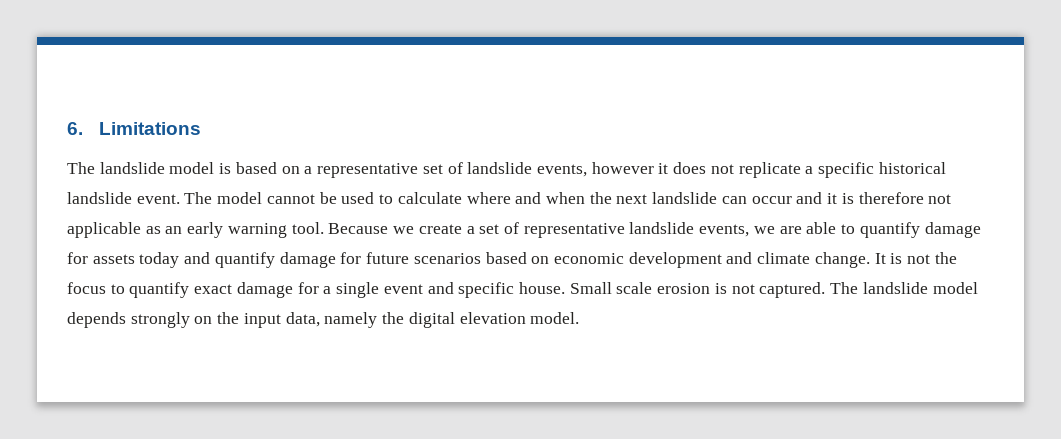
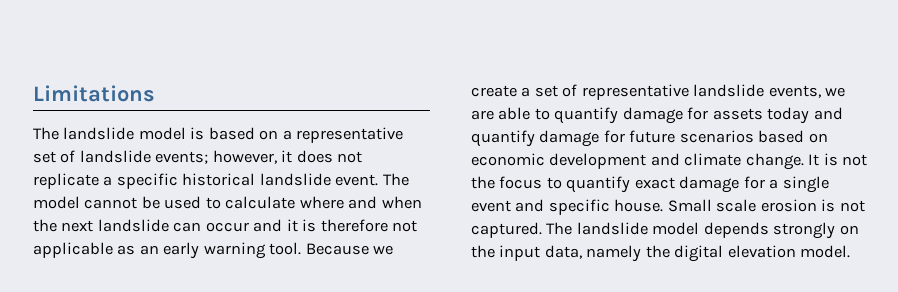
[67,122,83,135] 6. -> (33, 93) none
[536,162,654,177] events, however -> [155,150,277,164] events; however,

